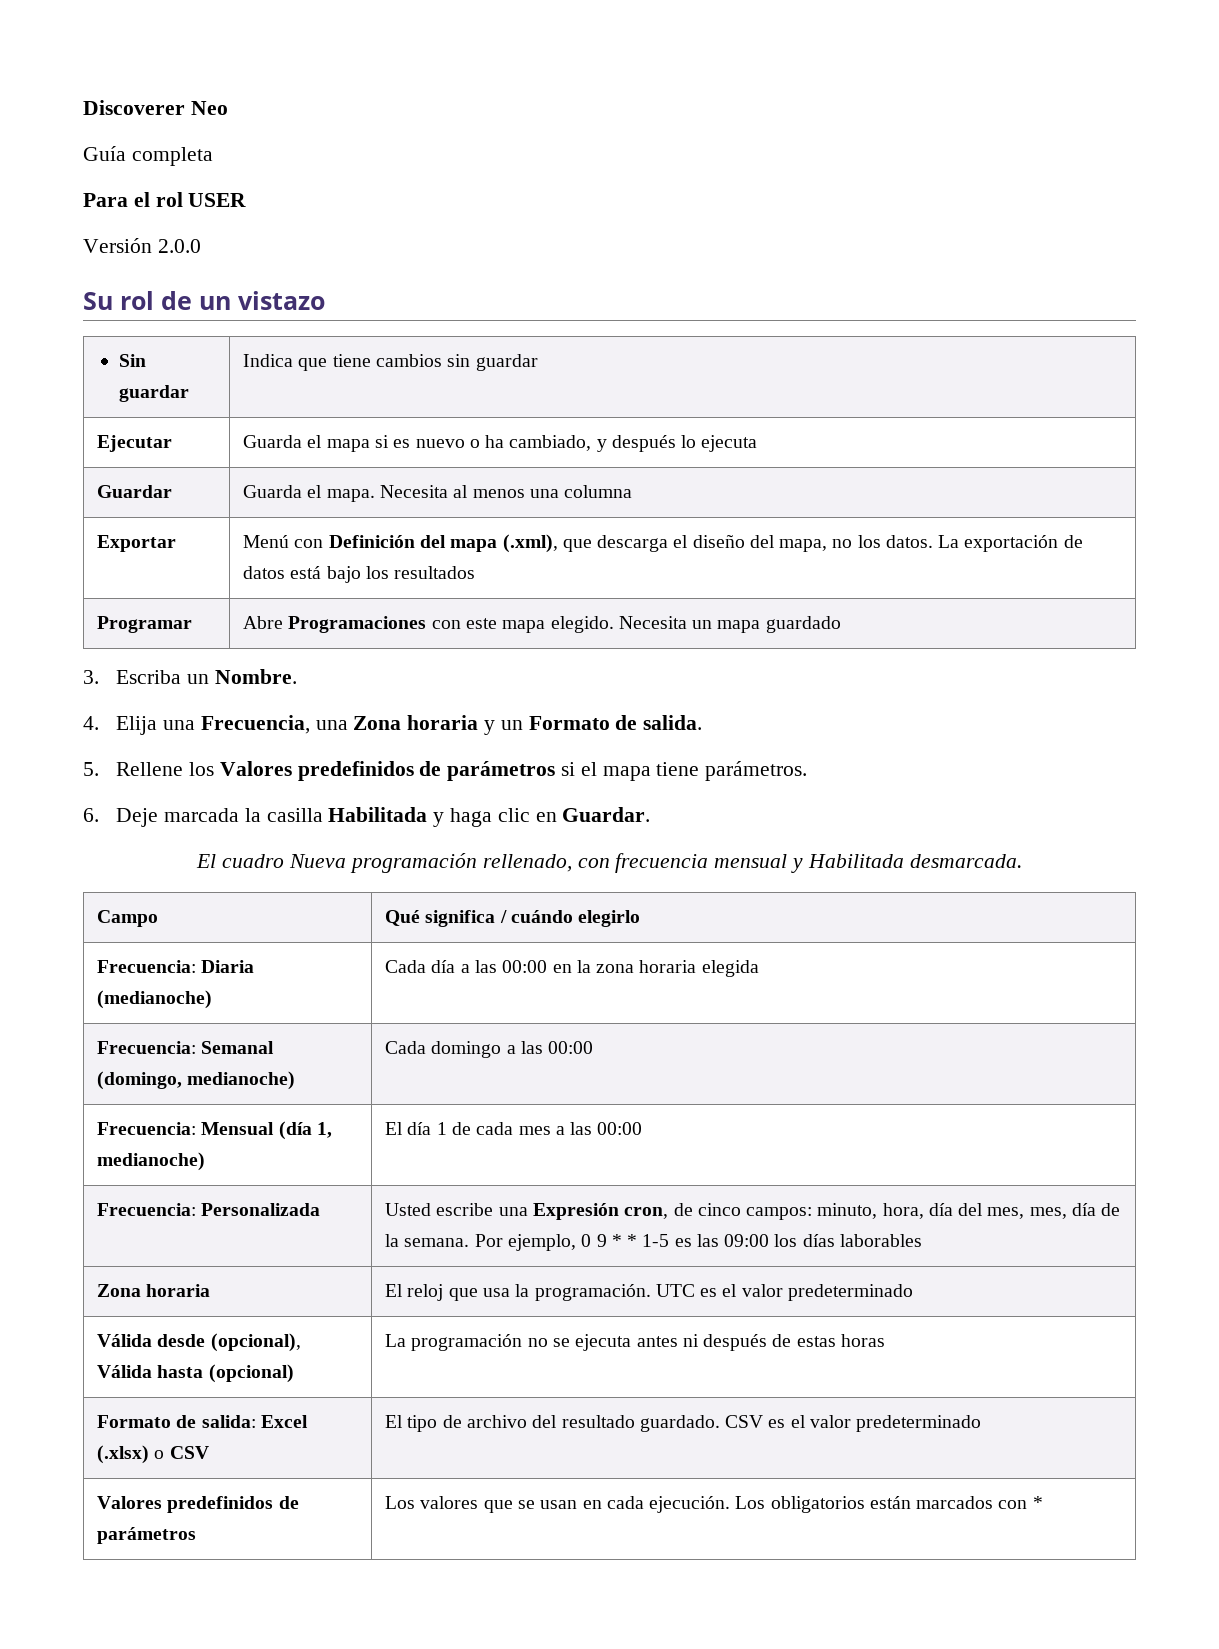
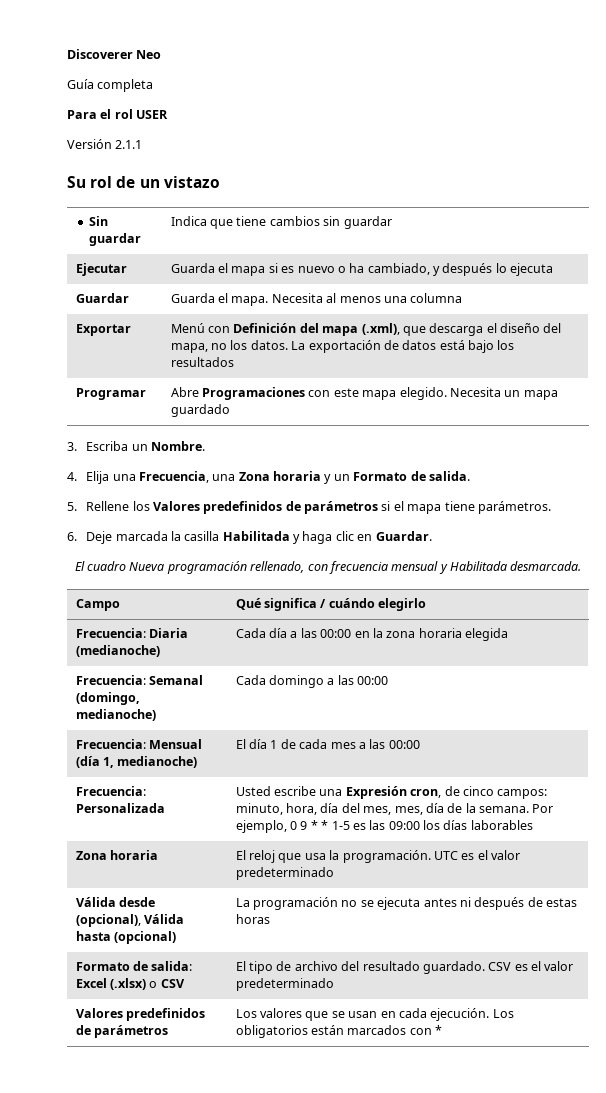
[157,239,201,253] 2.0.0 -> [115,140,143,149] 2.1.1

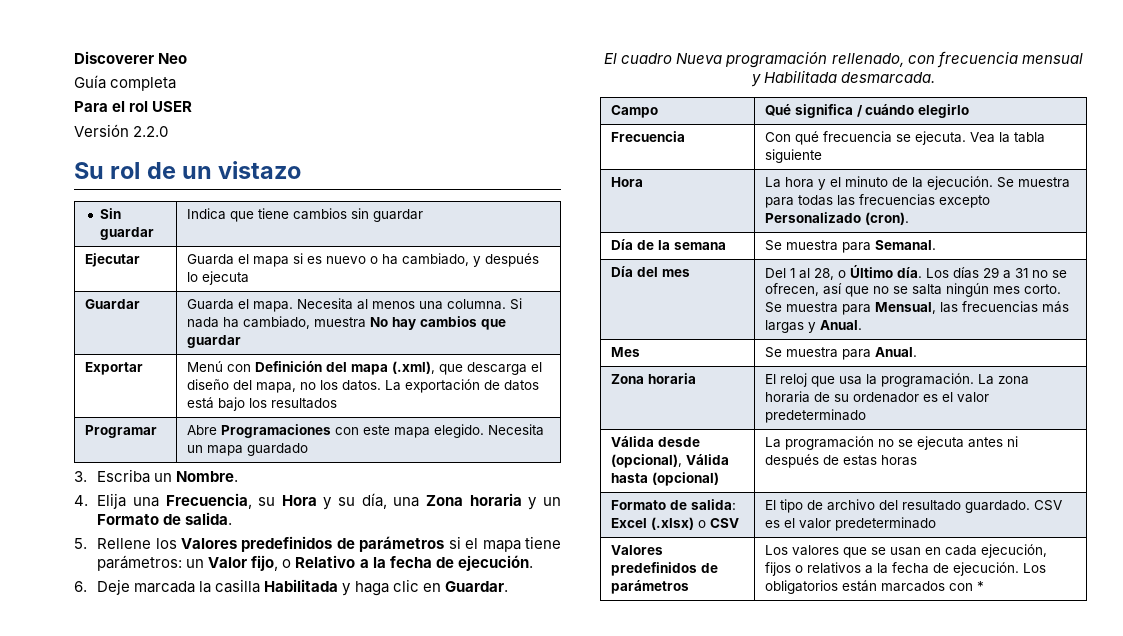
[115,140,143,149] 2.1.1 -> [133,126,169,137] 2.2.0
[410,293,463,303] columna -> [447,298,523,310] [187,316,507,330] [187,335,242,348] columna. Si nada ha cambiado, muestra No hay cambios que guardar
(209, 477) none -> [258,493,387,510] su Hora y su día,
[477,501,551,514] parámetros. -> [97,555,533,571] parámetros: un Valor fijo, o Relativo a la fecha de ejecución.
[75,628,189,638] [75,645,160,657] [235,628,509,641] [75,675,204,685] [75,692,140,705] [75,709,156,721] [235,675,389,688] [75,739,203,749] [75,756,198,768] [235,739,420,749] [75,786,146,796] [75,803,165,813] [235,786,548,799] [235,803,554,815] [235,820,533,833] Frecuencia: Diaria (medianoche) | Cada día a las 00:00 en la zona horaria elegida // Frecuencia: Semanal (domingo, medianoche) | Cada domingo a las 00:00 // Frecuencia: Mensual (día 1, medianoche) | El día 1 de cada mes a las 00:00 // Frecuencia: Personalizada | Usted escribe una Expresión cron, de cinco campos: minuto, hora, día del mes, mes, día de la semana. Por ejemplo, 0 9 * * 1-5 es las 09:00 los días laborables -> [611,131,686,142] [765,131,1046,145] [765,149,823,163] [611,177,644,187] [765,176,1071,190] [765,194,991,208] [765,212,910,225] [611,239,727,250] [765,240,937,253] [611,266,691,277] [765,265,1068,280] [765,283,1062,297] [765,301,1070,315] [765,320,863,333] [611,347,641,357] [765,347,918,360] Frecuencia | Con qué frecuencia se ejecuta. Vea la tabla siguiente // Hora | La hora y el minuto de la ejecución. Se muestra para todas las frecuencias excepto Personalizado (cron). // Día de la semana | Se muestra para Semanal. // Día del mes | Del 1 al 28, o Último día. Los días 29 a 31 no se ofrecen, así que no se salta ningún mes corto. Se muestra para Mensual, las frecuencias más largas y Anual. // Mes | Se muestra para Anual.
[433,851,458,860] UTC -> [978,374,1030,385] [765,391,920,403] La zona horaria de su ordenador
(427, 1013) none -> [981,544,1048,558] [765,562,950,576] ejecución, fijos o relativos a la fecha de

